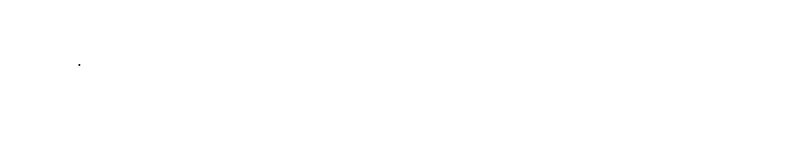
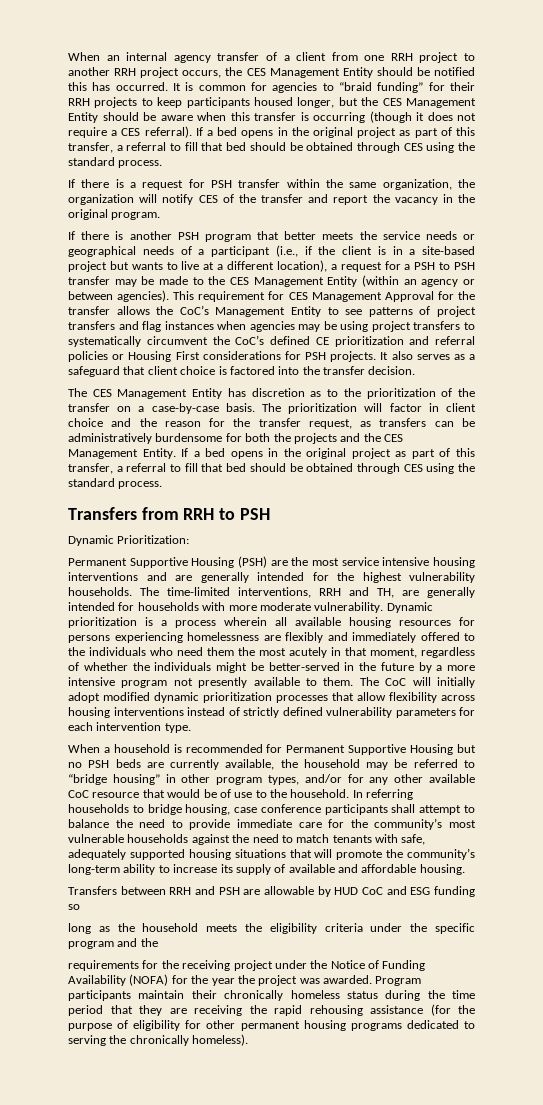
[77,63,82,66] . -> [68,52,475,63] [68,67,476,78] [68,82,475,93] [68,97,476,108] [68,111,476,123] [68,126,475,138] [68,142,475,153] [68,157,163,168] [68,179,475,190] [68,194,476,205] [68,209,161,220] [68,231,476,242] [68,245,475,257] [68,260,476,272] [68,275,476,287] [68,290,475,302] [68,305,477,317] [68,321,475,332] [68,335,475,347] [68,351,476,362] [68,366,416,377] [68,388,476,399] [68,403,476,414] [68,418,475,429] [68,433,403,444] [68,448,476,459] [68,463,475,474] [68,478,163,489] [68,507,270,520] [68,535,190,546] [68,556,475,568] [68,572,475,583] [68,587,475,598] [68,602,433,613] [68,617,475,628] [68,632,475,643] [68,647,475,658] [68,662,475,673] [68,677,475,688] [68,692,475,703] [68,707,475,718] [68,722,191,733] [68,744,477,755] [68,759,475,770] [68,774,476,785] [68,789,414,800] [68,804,475,815] [68,818,477,830] [68,834,426,845] [68,848,475,860] [68,864,465,875] [68,886,476,897] [68,904,80,910] [68,923,476,934] [68,938,158,949] [68,960,426,971] [68,974,422,986] [68,990,475,1001] [68,1004,475,1016] [68,1020,475,1031] [68,1034,249,1046] When an internal agency transfer of a client from one RRH project to another RRH project occurs, the CES Management Entity should be notified this has occurred. It is common for agencies to “braid funding” for their RRH projects to keep participants housed longer, but the CES Management Entity should be aware when this transfer is occurring (though it does not require a CES referral). If a bed opens in the original project as part of this transfer, a referral to fill that bed should be obtained through CES using the standard process. // If there is a request for PSH transfer within the same organization, the organization will notify CES of the transfer and report the vacancy in the original program. // If there is another PSH program that better meets the service needs or geographical needs of a participant (i.e., if the client is in a site-based project but wants to live at a different location), a request for a PSH to PSH transfer may be made to the CES Management Entity (within an agency or between agencies). This requirement for CES Management Approval for the transfer allows the CoC’s Management Entity to see patterns of project transfers and flag instances when agencies may be using project transfers to systematically circumvent the CoC’s defined CE prioritization and referral policies or Housing First considerations for PSH projects. It also serves as a safeguard that client choice is factored into the transfer decision. // The CES Management Entity has discretion as to the prioritization of the transfer on a case-by-case basis. The prioritization will factor in client choice and the reason for the transfer request, as transfers can be administratively burdensome for both the projects and the CES Management Entity. If a bed opens in the original project as part of this transfer, a referral to fill that bed should be obtained through CES using the standard process. // Transfers from RRH to PSH // Dynamic Prioritization: // Permanent Supportive Housing (PSH) are the most service intensive housing interventions and are generally intended for the highest vulnerability households. The time-limited interventions, RRH and TH, are generally intended for households with more moderate vulnerability. Dynamic prioritization is a process wherein all available housing resources for persons experiencing homelessness are flexibly and immediately offered to the individuals who need them the most acutely in that moment, regardless of whether the individuals might be better-served in the future by a more intensive program not presently available to them. The CoC will initially adopt modified dynamic prioritization processes that allow flexibility across housing interventions instead of strictly defined vulnerability parameters for each intervention type. // When a household is recommended for Permanent Supportive Housing but no PSH beds are currently available, the household may be referred to “bridge housing” in other program types, and/or for any other available CoC resource that would be of use to the household. In referring households to bridge housing, case conference participants shall attempt to balance the need to provide immediate care for the community’s most vulnerable households against the need to match tenants with safe, adequately supported housing situations that will promote the community’s long-term ability to increase its supply of available and affordable housing. // Transfers between RRH and PSH are allowable by HUD CoC and ESG funding so // long as the household meets the eligibility criteria under the specific program and the // requirements for the receiving project under the Notice of Funding Availability (NOFA) for the year the project was awarded. Program participants maintain their chronically homeless status during the time period that they are receiving the rapid rehousing assistance (for the purpose of eligibility for other permanent housing programs dedicated to serving the chronically homeless).

